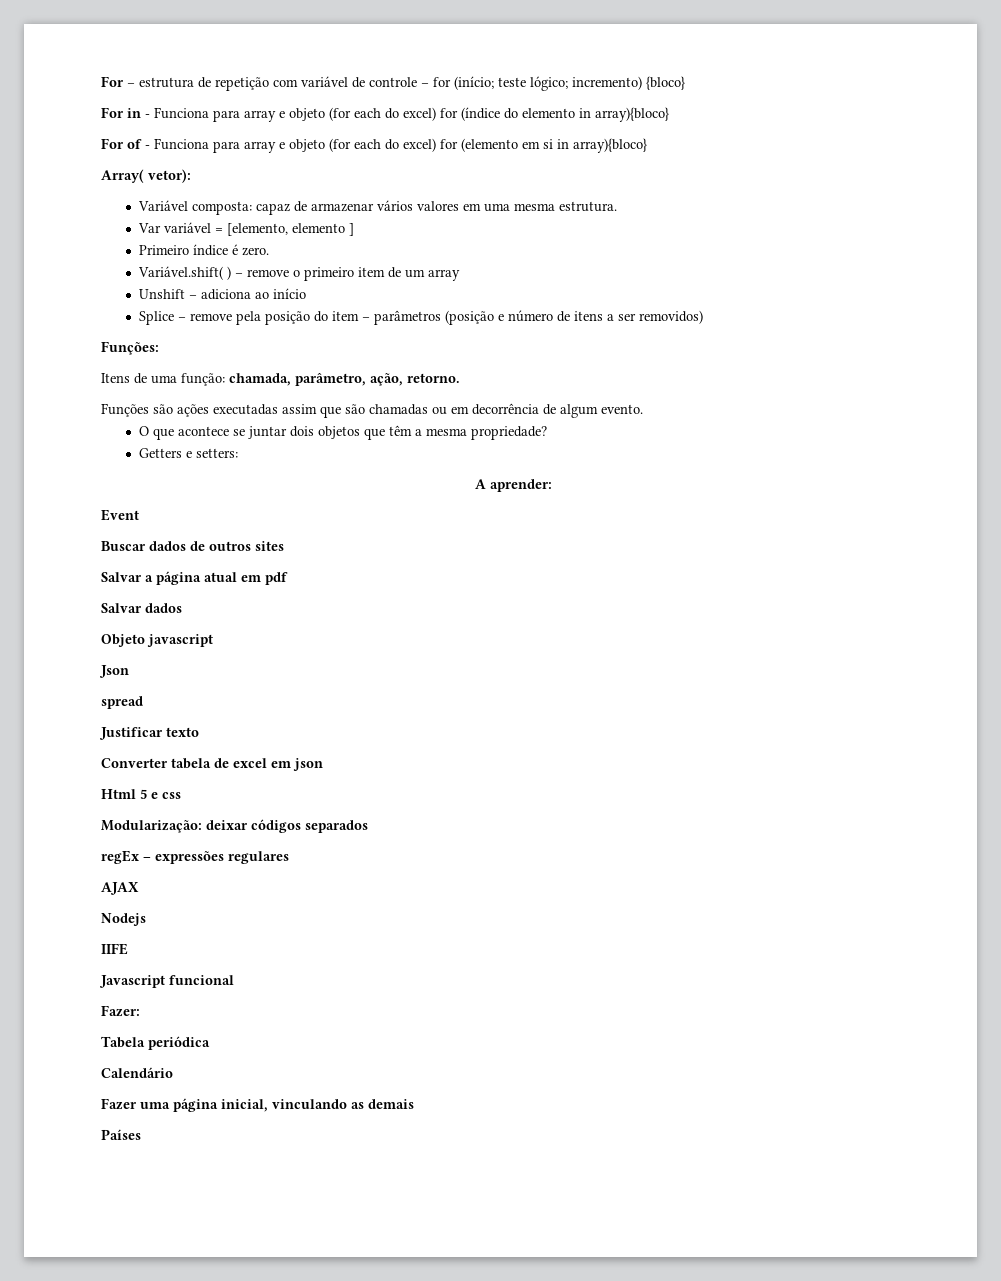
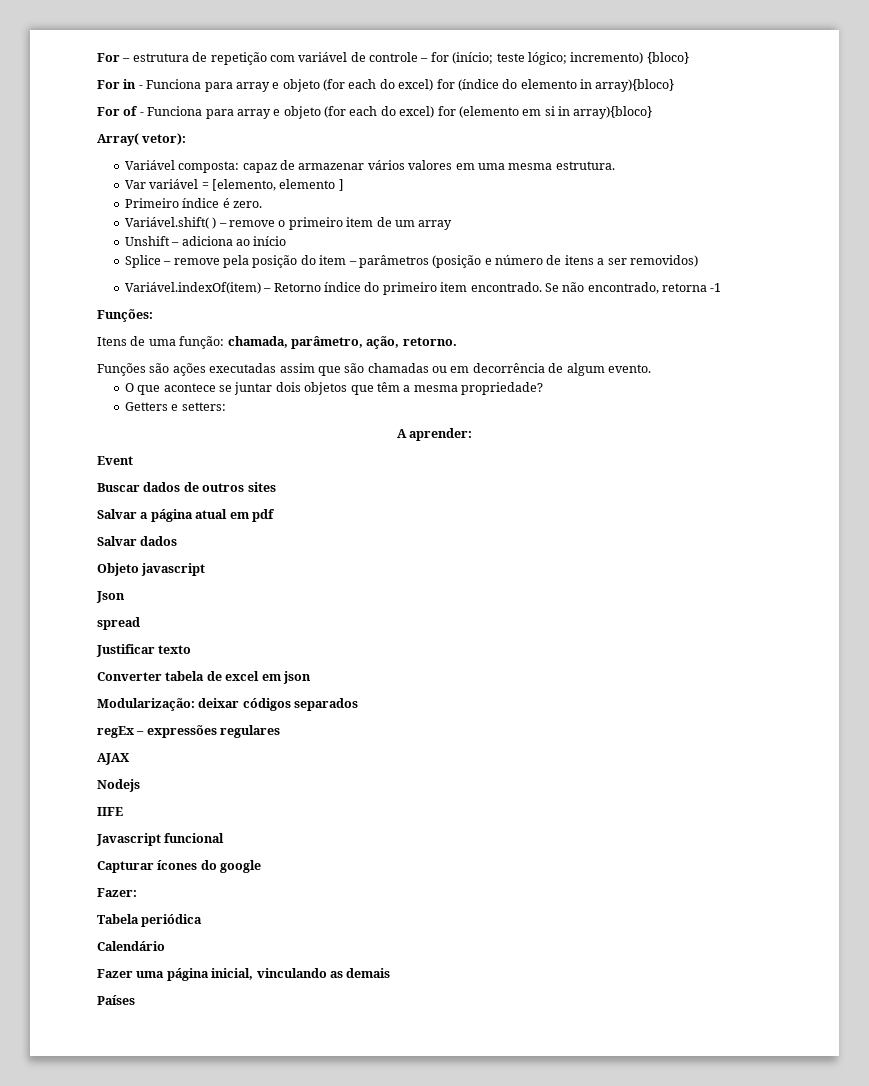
(703, 317) none -> [124,282,722,295] // Variável.indexOf(item) – Retorno índice do primeiro item encontrado. Se não encontrado, retorna -1
[101,789,181,799] // Html 5 e css -> (311, 677) none
(234, 980) none -> [97,860,262,873] // Capturar ícones do google

